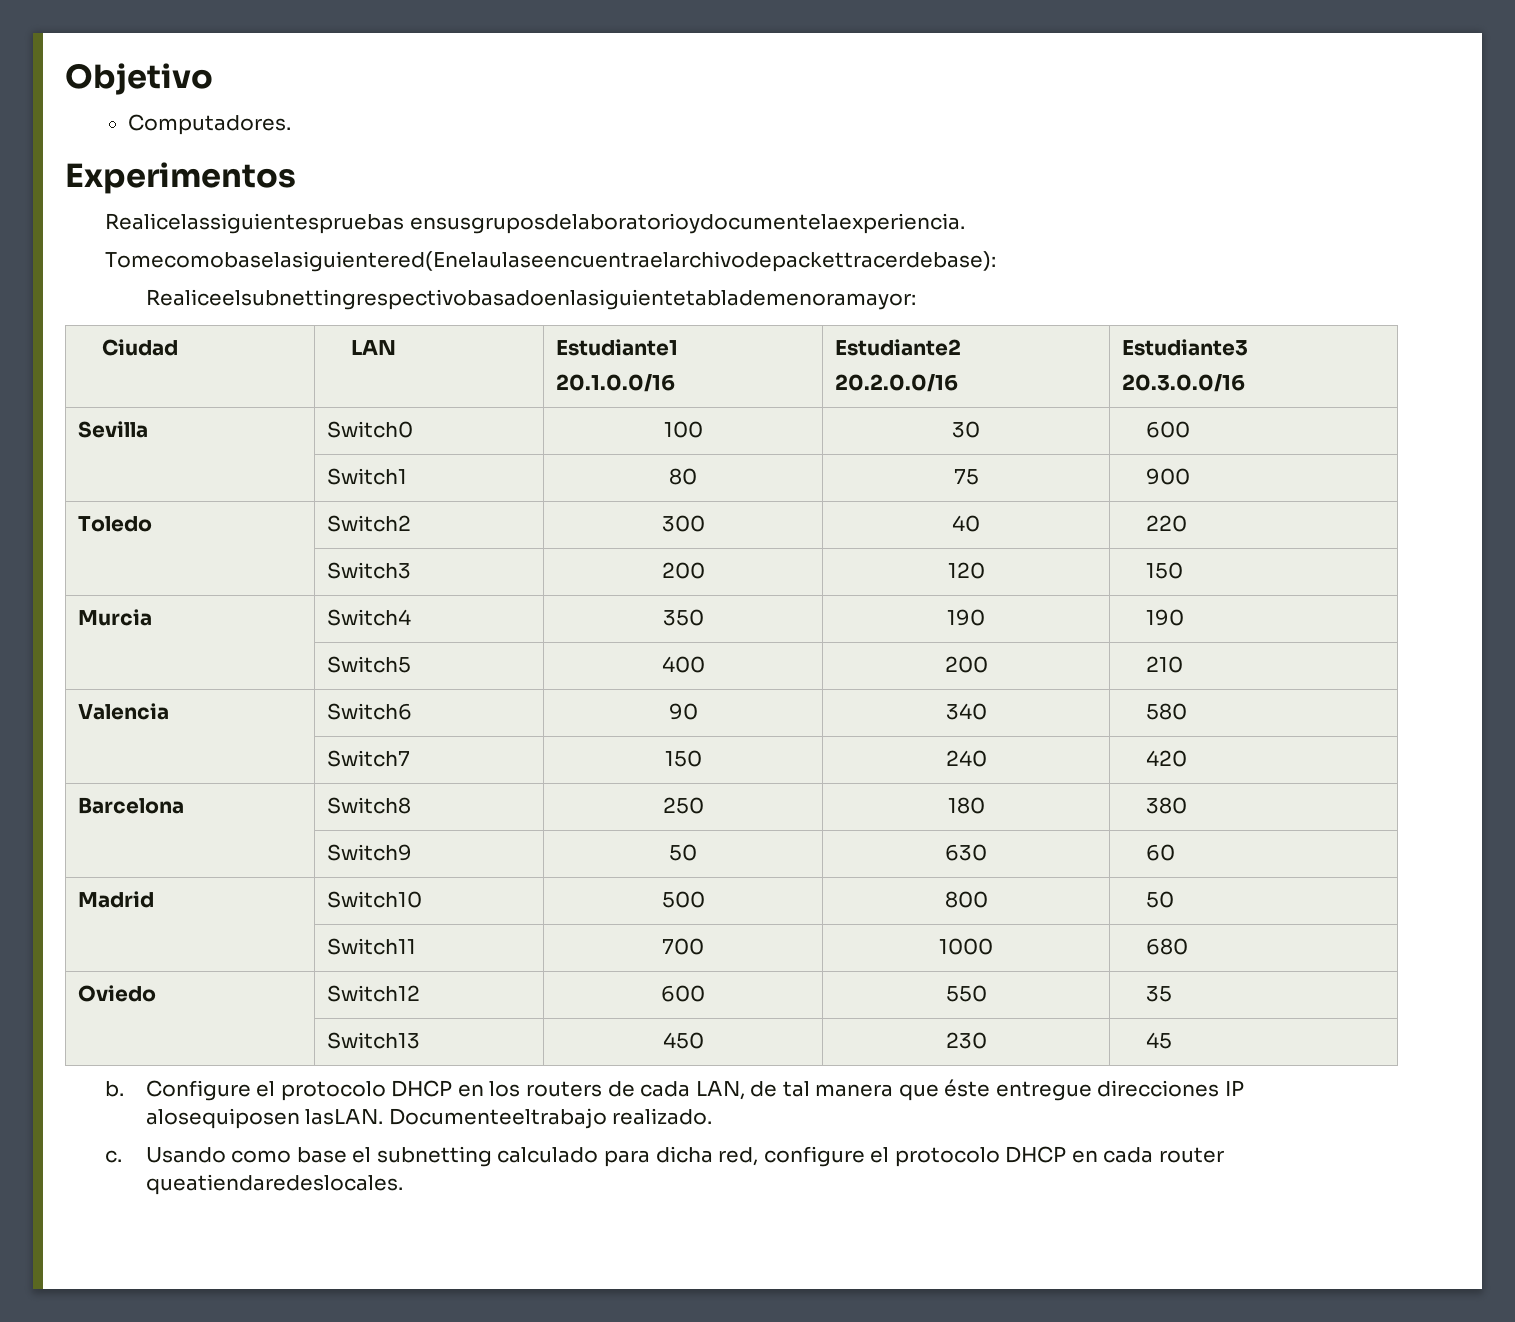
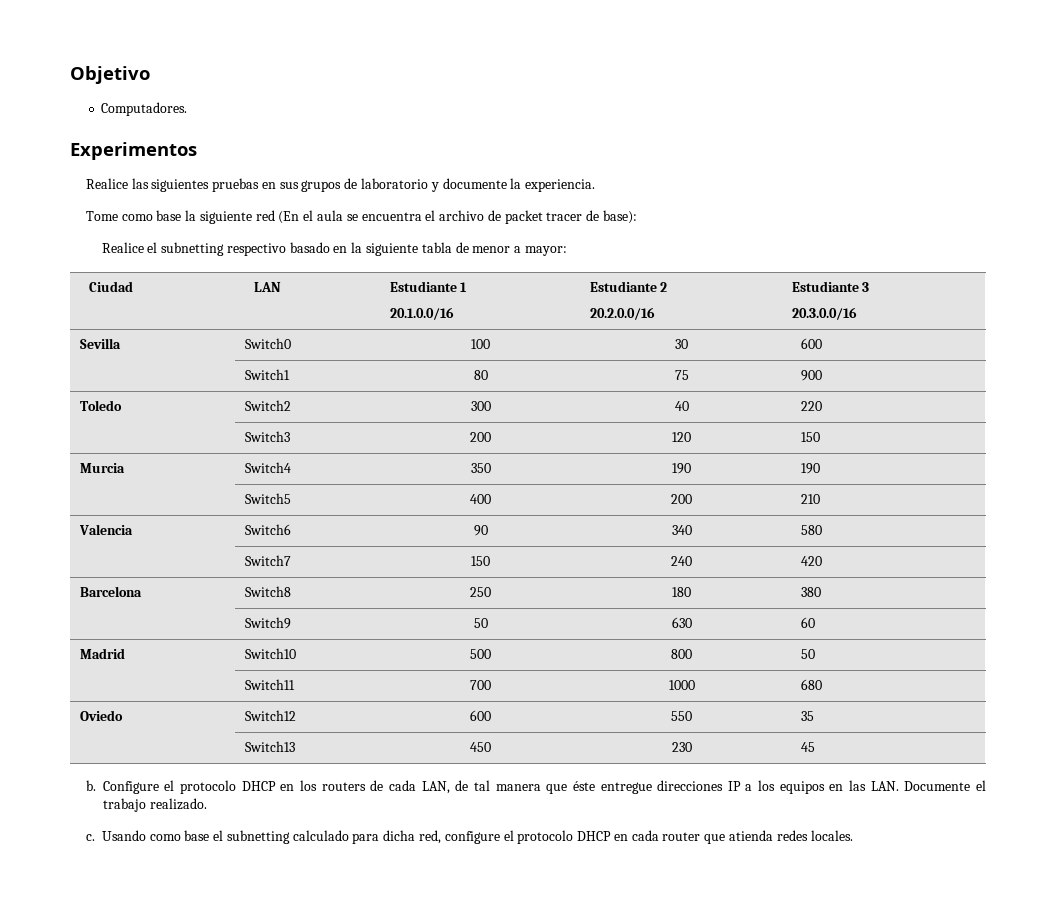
[105,213,965,234] [105,251,997,272] [145,289,916,310] Realicelassiguientespruebas ensusgruposdelaboratorioydocumentelaexperiencia. // Tomecomobaselasiguientered(Enelaulaseencuentraelarchivodepackettracerdebase): // Realiceelsubnettingrespectivobasadoenlasiguientetablademenoramayor: -> [85,178,596,192] [85,210,638,224] [101,242,567,256] Realice las siguientes pruebas en sus grupos de laboratorio y documente la experiencia. // Tome como base la siguiente red (En el aula se encuentra el archivo de packet tracer de base): // Realice el subnetting respectivo basado en la siguiente tabla de menor a mayor:
[555,339,678,356] Estudiante1 -> [389,281,468,292] Estudiante 1
[834,339,961,356] Estudiante2 -> [589,281,668,292] Estudiante 2
[1121,339,1248,356] Estudiante3 -> [791,281,870,292] Estudiante 3
[145,1108,607,1129] alosequiposen lasLAN. Documenteeltrabajo -> [745,780,986,794] [102,798,146,812] a los equipos en las LAN. Documente el trabajo
[145,1174,403,1195] queatiendaredeslocales. -> [704,830,853,844] que atienda redes locales.

